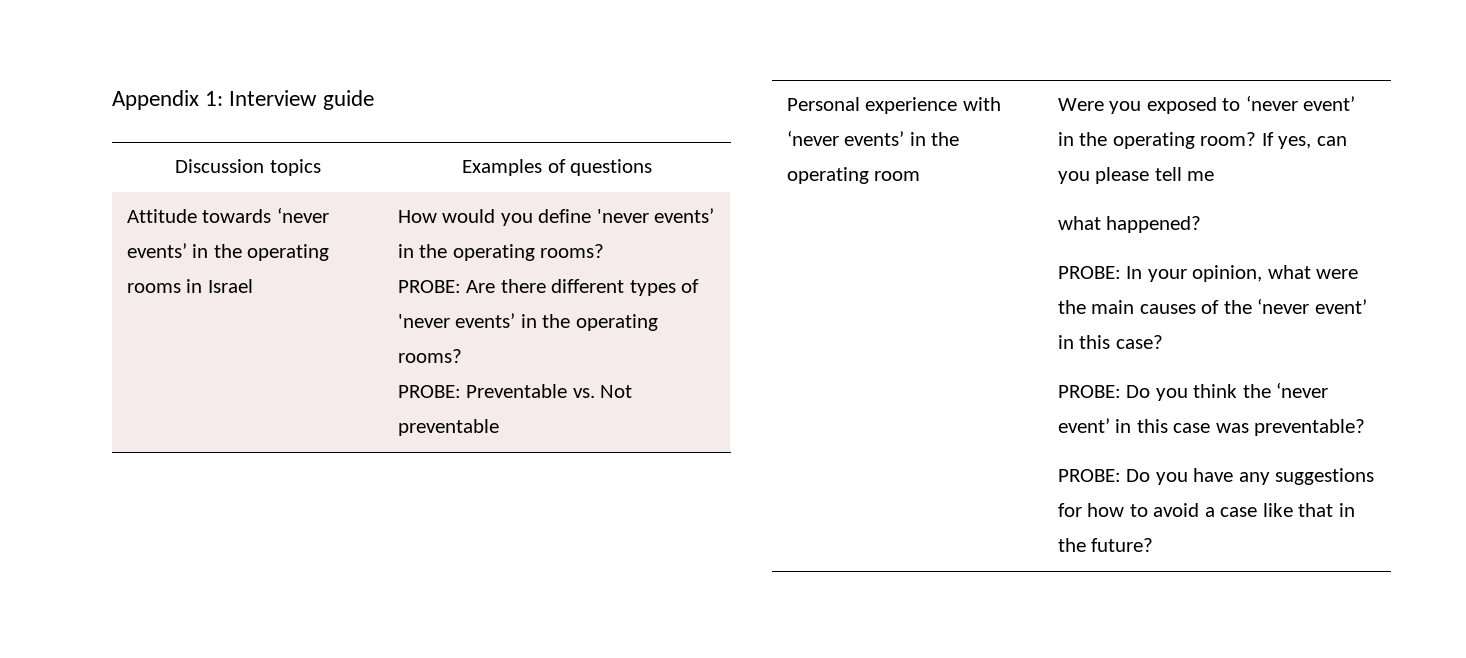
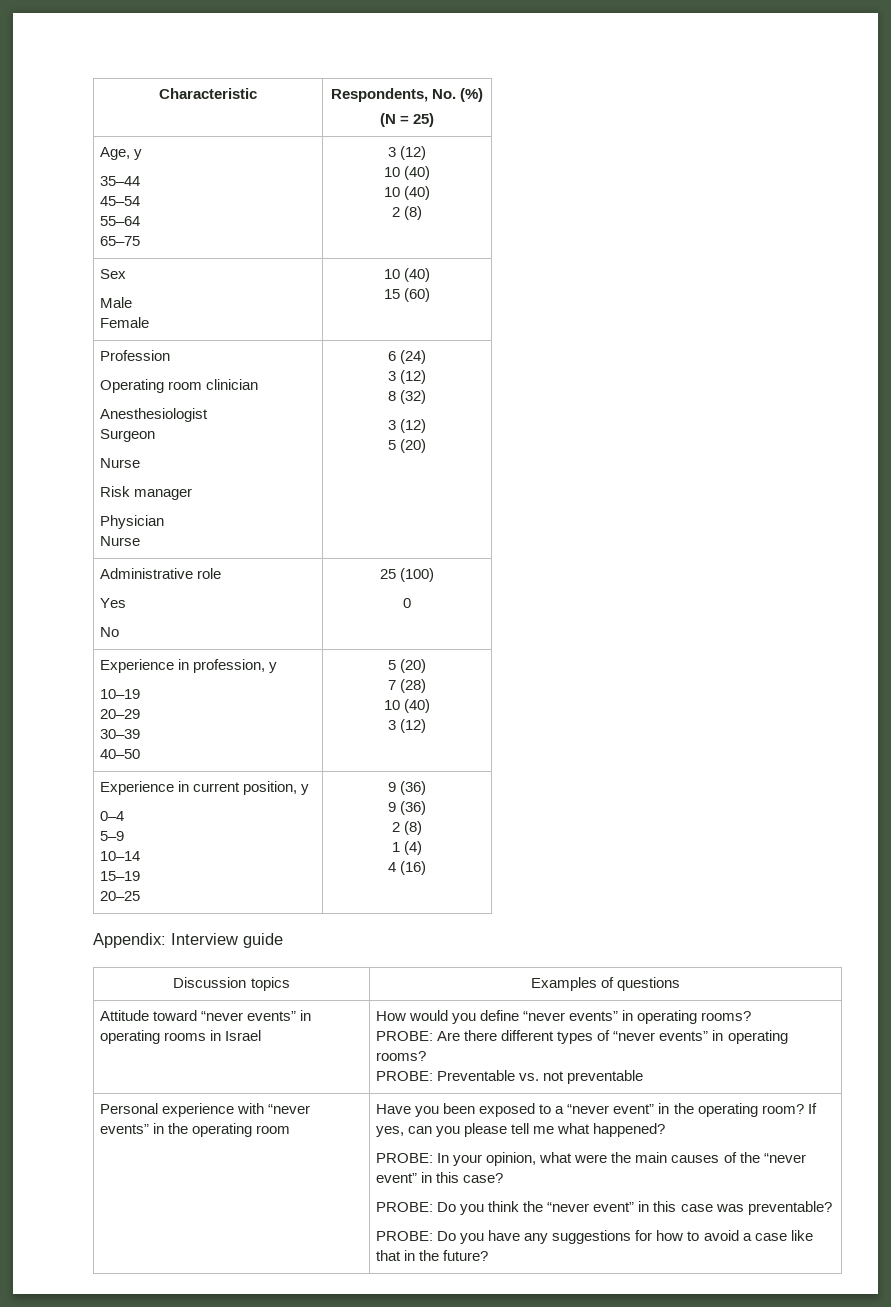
[112,90,224,110] Appendix 1: -> [159,88,257,99] [330,88,484,102] [379,113,435,127] [100,147,143,160] [100,176,141,186] [100,196,141,206] [100,216,141,226] [100,236,141,246] [387,146,427,160] [383,166,431,180] [383,186,431,200] [391,206,423,220] [100,269,127,279] [100,297,133,308] [100,317,150,328] [383,268,431,282] [383,288,431,302] [100,350,171,361] [100,379,259,393] [100,408,209,422] [100,429,156,442] [100,458,141,468] [100,486,193,500] [100,515,165,529] [100,536,141,546] [387,350,427,364] [387,370,427,384] [387,390,427,404] [387,419,427,433] [387,439,427,453] [100,568,222,579] [100,598,127,608] [100,627,120,637] [379,568,435,582] [403,598,412,608] [100,659,278,673] [100,689,141,699] [100,709,141,719] [100,729,141,739] [100,749,141,759] [387,659,427,673] [387,679,427,693] [383,699,431,713] [387,719,427,733] [100,781,310,795] [100,811,125,821] [100,831,125,841] [100,851,141,861] [100,871,141,881] [100,891,141,901] [387,781,427,795] [387,801,427,815] [391,821,423,835] [391,841,423,855] [387,861,427,875] [93,933,166,948] Characteristic | Respondents, No. (%) // (N = 25) // Age, y // 35–44 // 45–54 // 55–64 // 65–75 | 3 (12) // 10 (40) // 10 (40) // 2 (8) // Sex // Male // Female | 10 (40) // 15 (60) // Profession // Operating room clinician // Anesthesiologist // Surgeon // Nurse // Risk manager // Physician // Nurse | 6 (24) // 3 (12) // 8 (32) // 3 (12) // 5 (20) // Administrative role // Yes // No | 25 (100) // 0 // Experience in profession, y // 10–19 // 20–29 // 30–39 // 40–50 | 5 (20) // 7 (28) // 10 (40) // 3 (12) // Experience in current position, y // 0–4 // 5–9 // 10–14 // 15–19 // 20–25 | 9 (36) // 9 (36) // 2 (8) // 1 (4) // 4 (16) // Appendix:
[202,207,329,223] [126,243,242,258] towards ‘never events’ in the -> [153,1010,312,1021] toward “never events” in
[596,208,715,223] [397,244,448,258] 'never events’ in the -> [523,1010,634,1021] “never events” in
[397,313,571,328] 'never events’ in the -> [613,1030,724,1041] “never events” in
[600,385,633,398] Not -> [543,1071,565,1081] not
[786,130,905,146] ‘never events’ -> [268,1104,311,1114] [100,1124,150,1134] “never events”
[1057,95,1356,114] Were you exposed to ‘never event’ -> [376,1103,655,1117] Have you been exposed to a “never event”
(1215, 176) // -> (555, 1130) none
[1257,298,1367,314] ‘never event’ -> [763,1153,806,1163] [376,1173,418,1183] “never event”
[1276,382,1329,398] [1057,418,1110,433] ‘never event’ -> [547,1202,635,1212] “never event”

